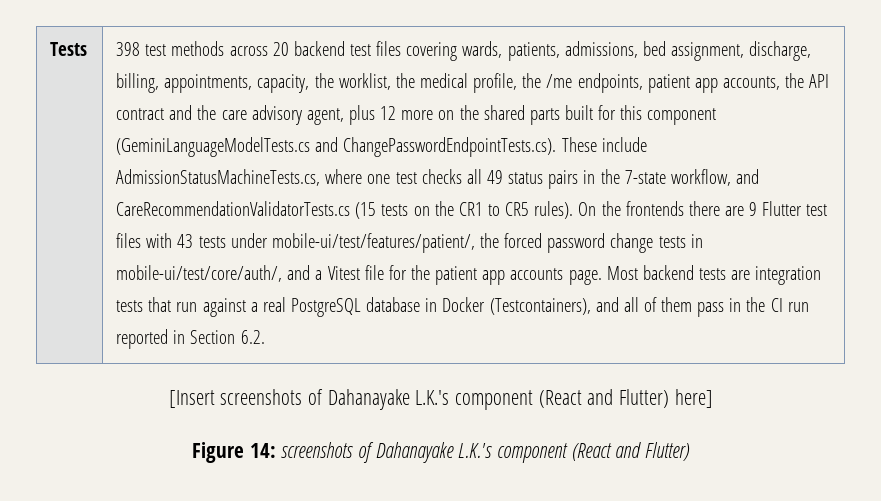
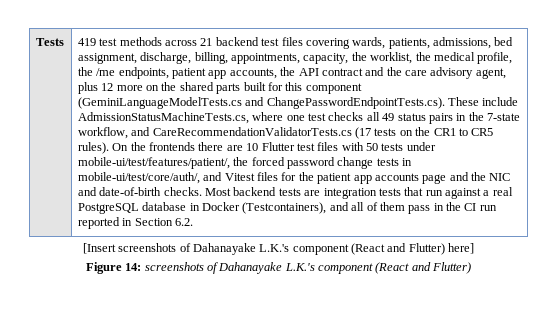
[116,42,141,56] 398 -> [77,38,96,46] 419
[272,42,289,56] 20 -> [200,38,213,46] 21
[355,202,377,219] (15 -> [355,127,372,139] (17
[749,202,758,216] 9 -> [246,143,259,151] 10
[177,234,194,248] 43 -> [366,143,379,151] 50
[315,265,384,280] a Vitest file -> [224,172,279,181] Vitest files
[568,270,602,285] page. -> [422,172,511,184] [77,187,202,196] page and the NIC and date-of-birth checks.

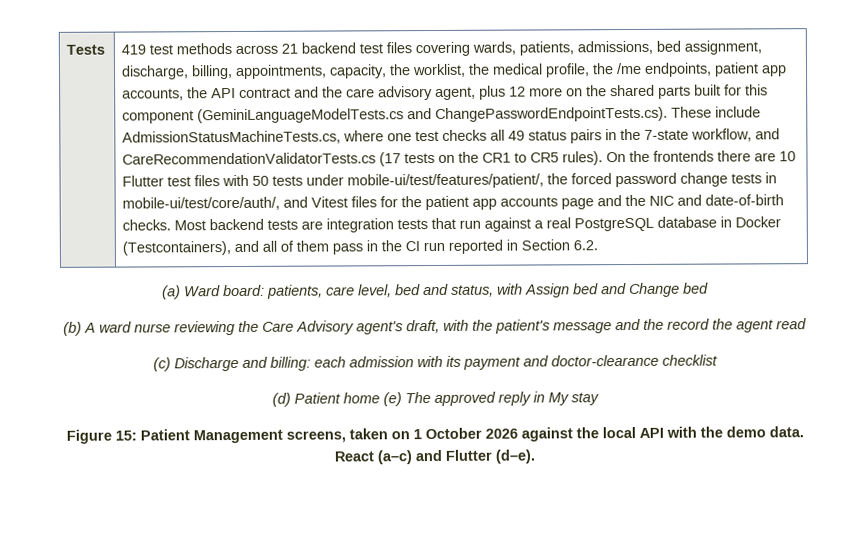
[82,243,475,255] [85,262,472,274] [Insert screenshots of Dahanayake L.K.'s component (React and Flutter) here] // Figure 14: screenshots of Dahanayake L.K.'s component (React and Flutter) -> [161,282,709,300] [63,318,807,336] [152,354,718,372] [271,391,599,407] [65,426,804,444] [334,449,535,465] (a) Ward board: patients, care level, bed and status, with Assign bed and Change bed // (b) A ward nurse reviewing the Care Advisory agent's draft, with the patient's message and the record the agent read // (c) Discharge and billing: each admission with its payment and doctor-clearance checklist // (d) Patient home (e) The approved reply in My stay // Figure 15: Patient Management screens, taken on 1 October 2026 against the local API with the demo data. React (a–c) and Flutter (d–e).

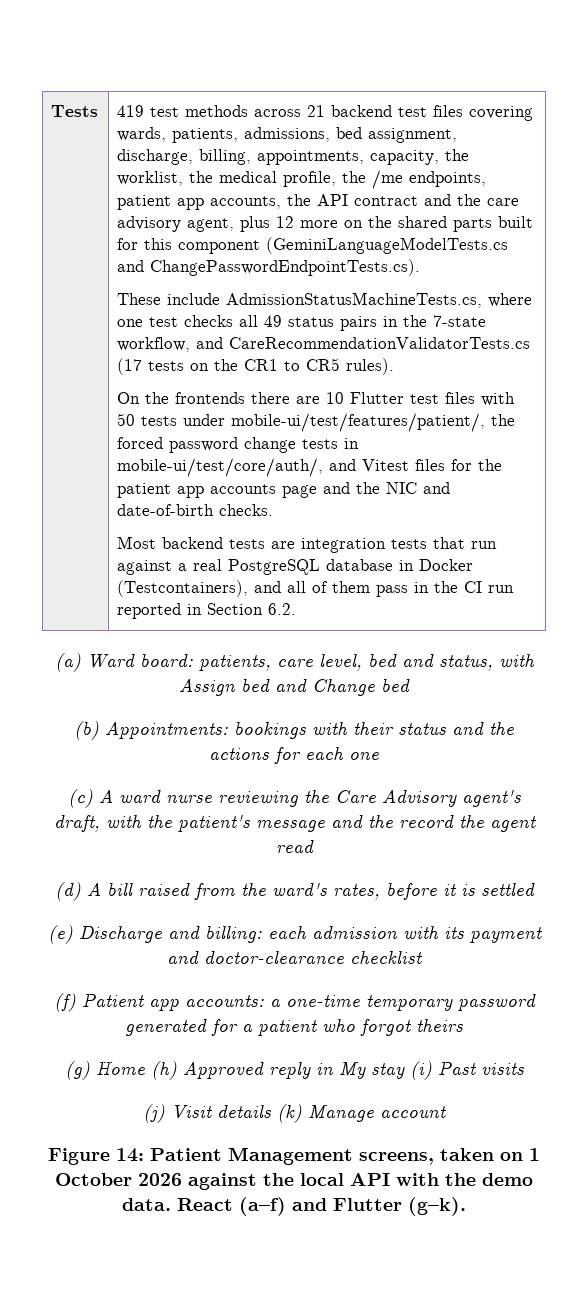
(669, 114) none -> (421, 267) //
(604, 158) none -> (395, 366) //
(172, 225) none -> (274, 510) //
(82, 328) none -> [105,721,514,739] [209,747,379,764] [67,789,93,808] Appointments: bookings with their status and the actions for each one // (c)
[152,357,171,372] (c) -> [54,882,535,901] [47,925,73,944] (d) A bill raised from the ward's rates, before it is settled // (e)
[271,391,599,407] (d) Patient home (e) The approved reply in My stay -> [53,993,536,1012] [125,1019,463,1036] [64,1061,524,1080] [143,1104,447,1123] (f) Patient app accounts: a one-time temporary password generated for a patient who forgot theirs // (g) Home (h) Approved reply in My stay (i) Past visits // (j) Visit details (k) Manage account
[114,430,137,441] 15: -> [116,1148,144,1162] 14:
[377,450,412,465] (a–c) -> [239,1197,286,1216] (a–f)
[495,449,535,464] (d–e). -> [408,1197,466,1216] (g–k).

